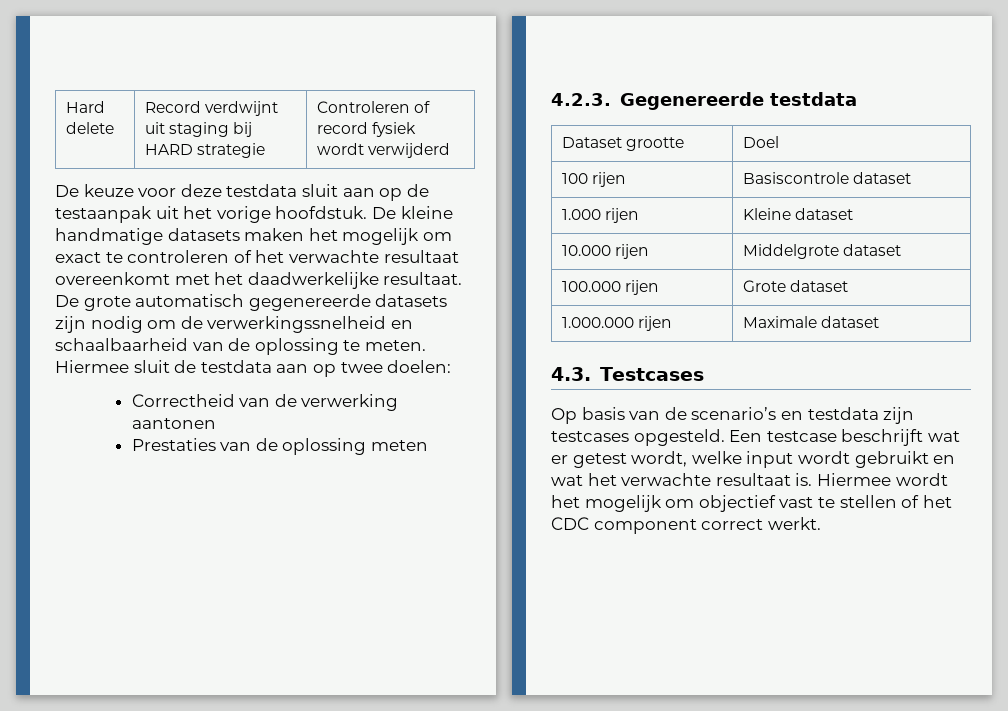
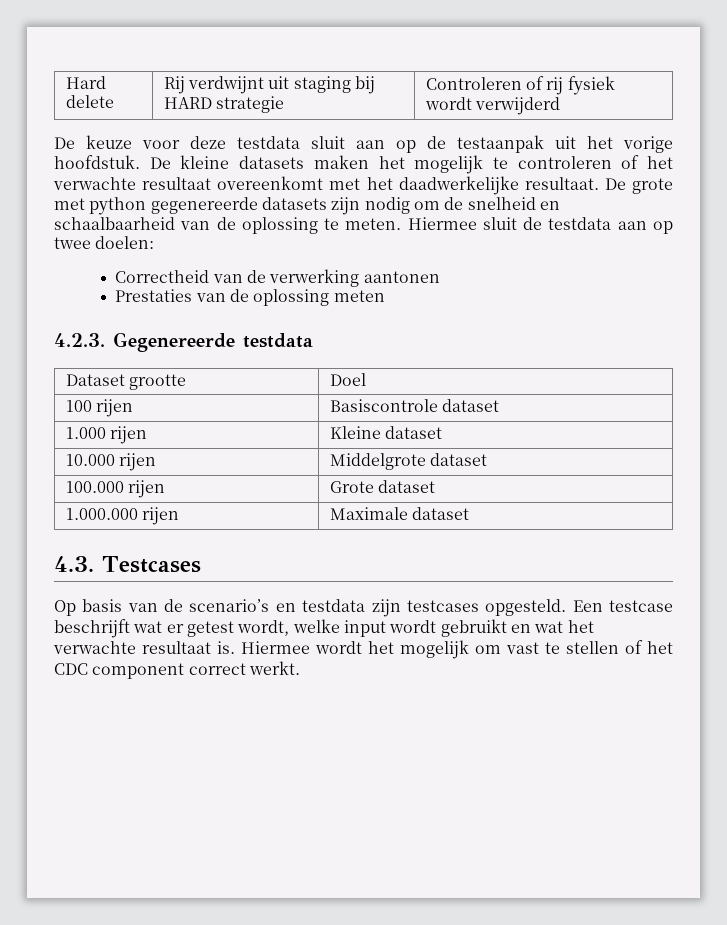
[145,101,202,113] Record -> [163,76,185,94] Rij
[317,122,369,134] record -> [546,77,564,95] rij
[55,228,163,245] handmatige -> (230, 162) none
[422,232,452,241] [55,252,101,263] om exact -> (484, 164) none
[135,294,245,307] automatisch -> [54,197,147,215] met python
[207,316,387,333] verwerkingssnelheid -> [467,197,536,210] snelheid
[698,495,776,512] objectief -> (501, 649) none

